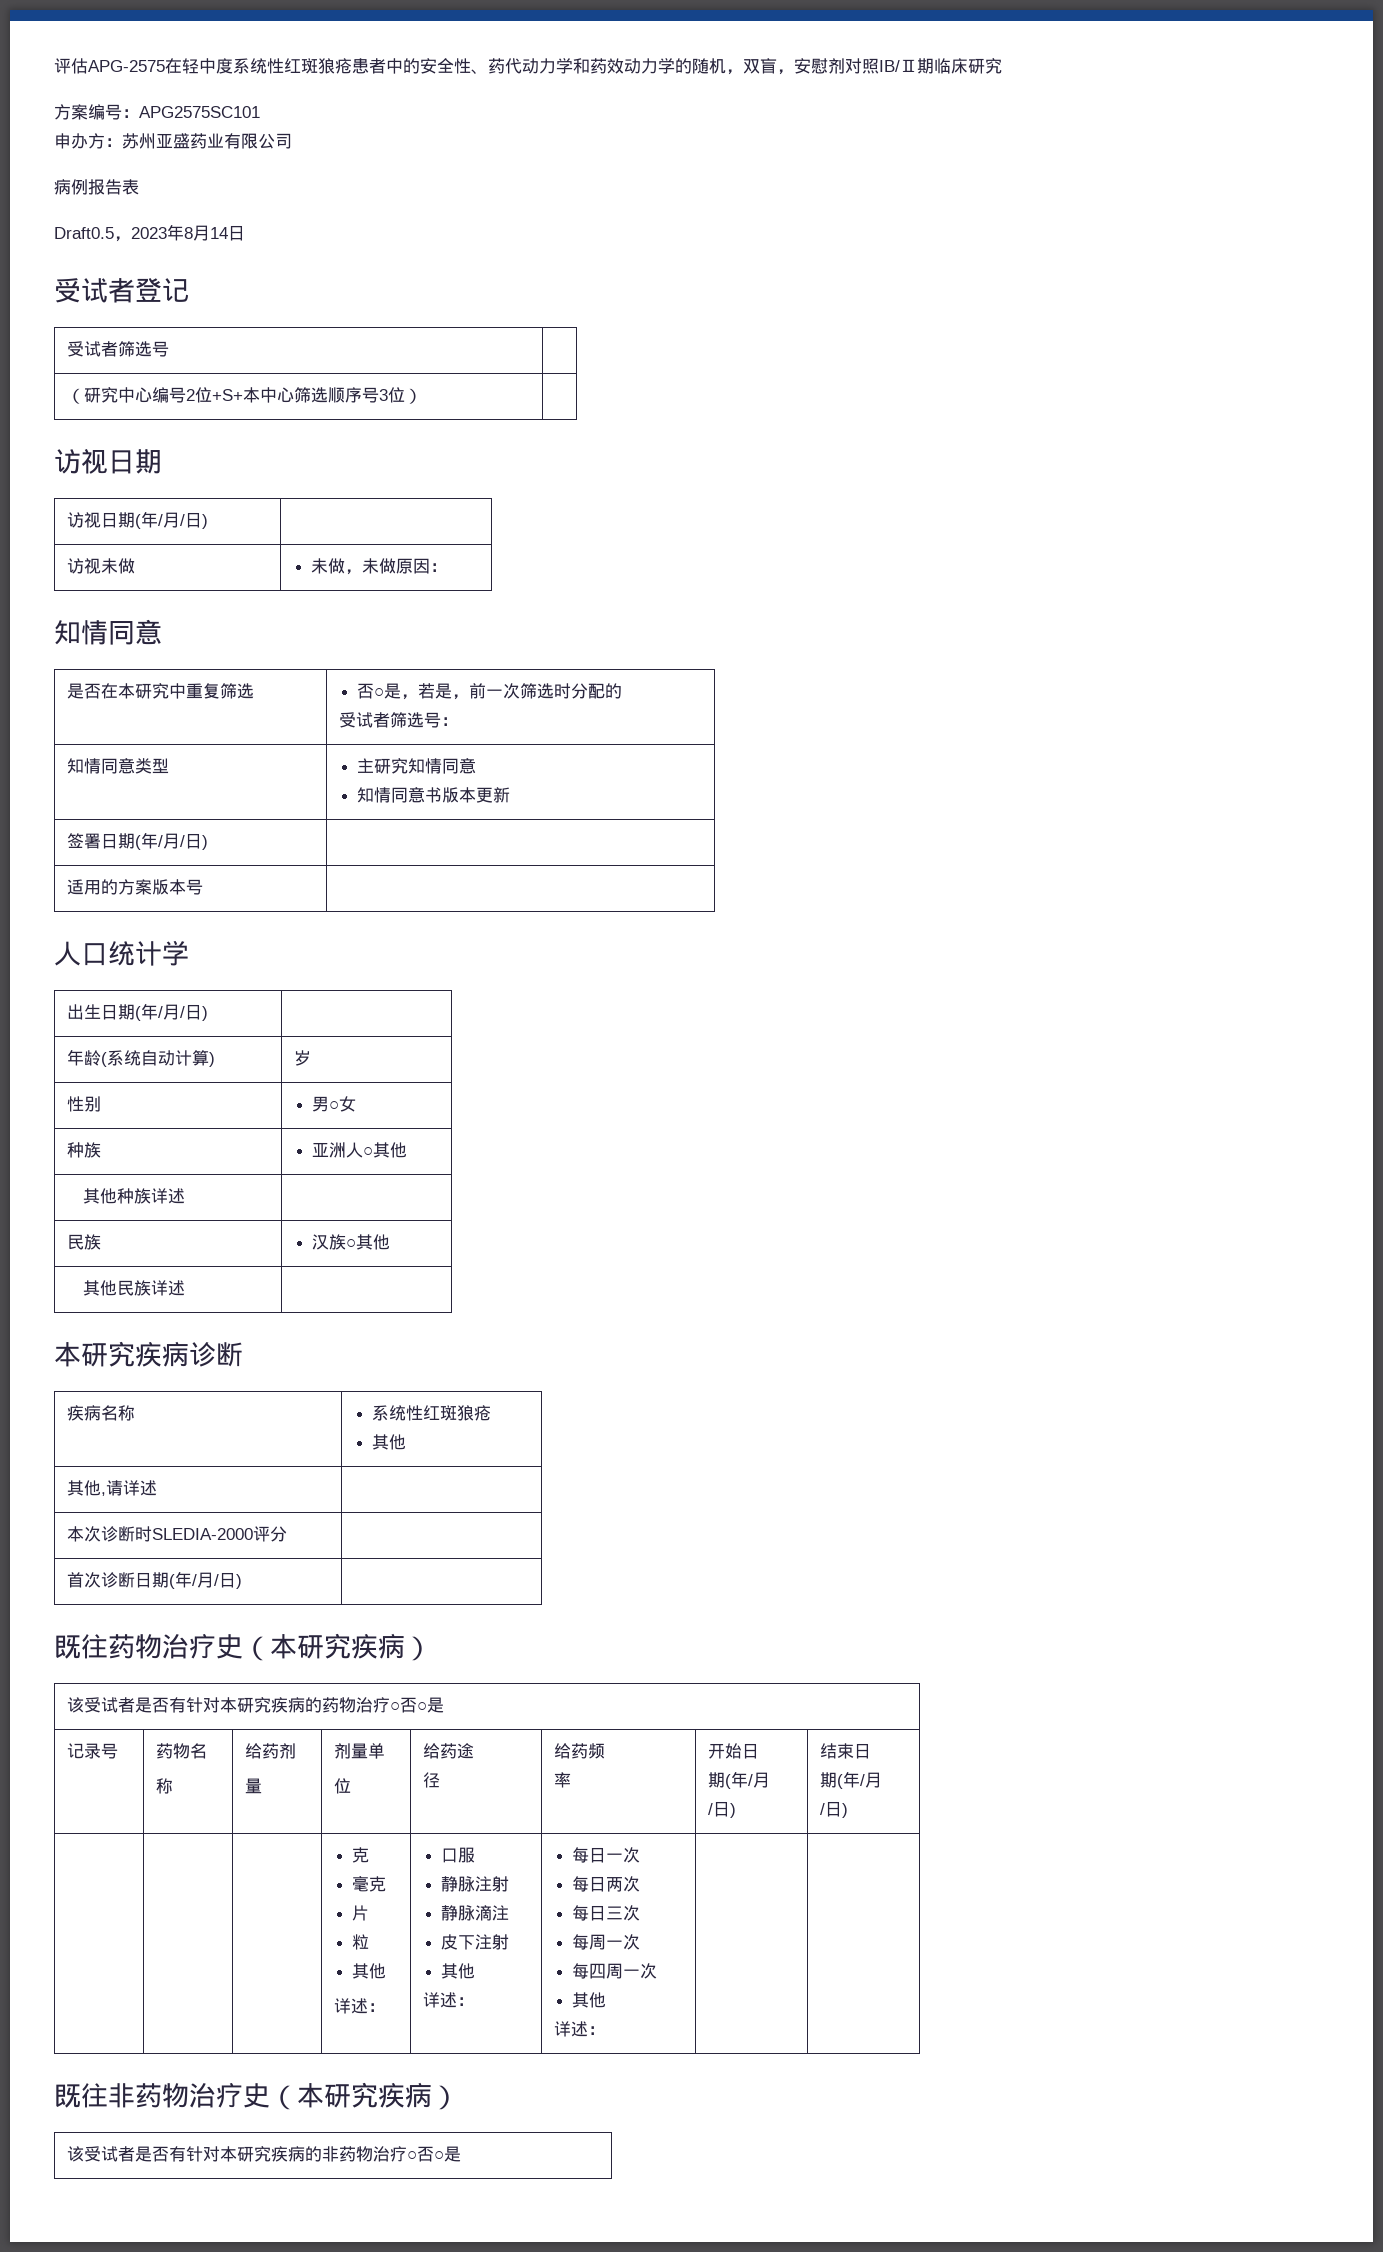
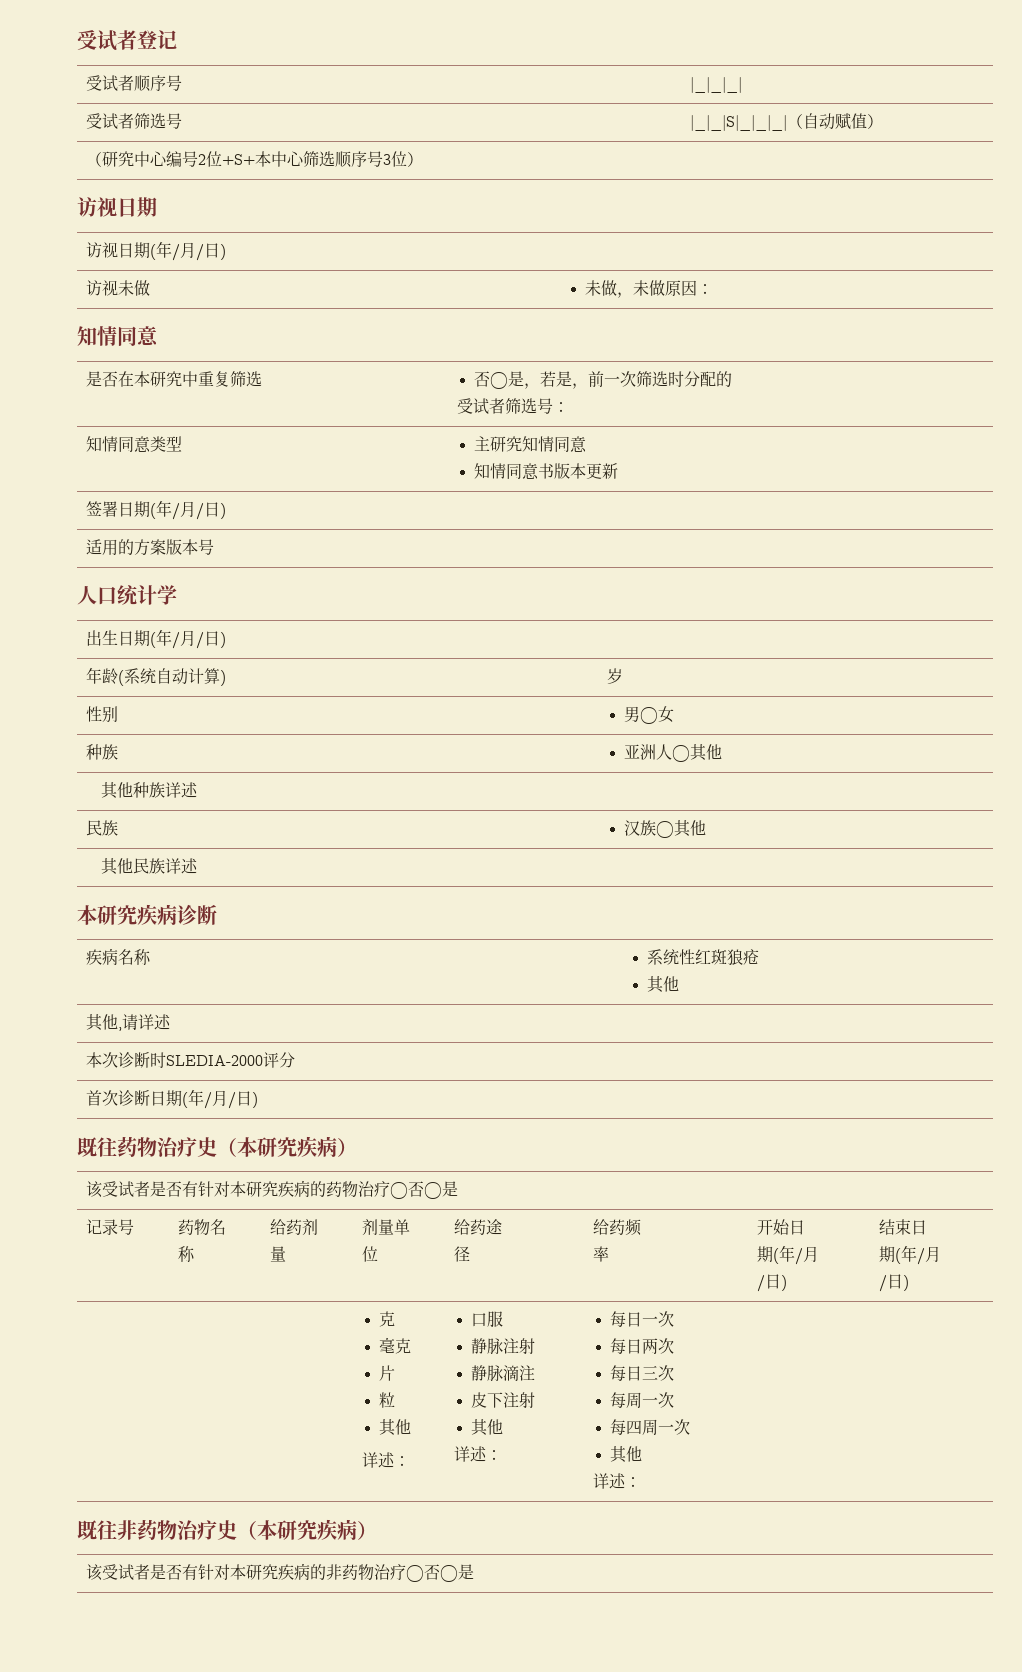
[54,58,1002,75] [54,104,260,120] [54,133,292,149] [54,179,139,195] [54,224,245,242] 评估APG-2575在轻中度系统性红斑狼疮患者中的安全性、药代动力学和药效动力学的随机，双盲，安慰剂对照IB/Ⅱ期临床研究 // 方案编号：APG2575SC101 // 申办方：苏州亚盛药业有限公司 // 病例报告表 // Draft0.5，2023年8月14日 // -> (77, 40) none
(189, 290) none -> [85,75,182,92] [689,77,742,93] // 受试者顺序号 | |_|_|_|
(169, 349) none -> [689,113,883,131] |_|_|S|_|_|_|（自动赋值）

